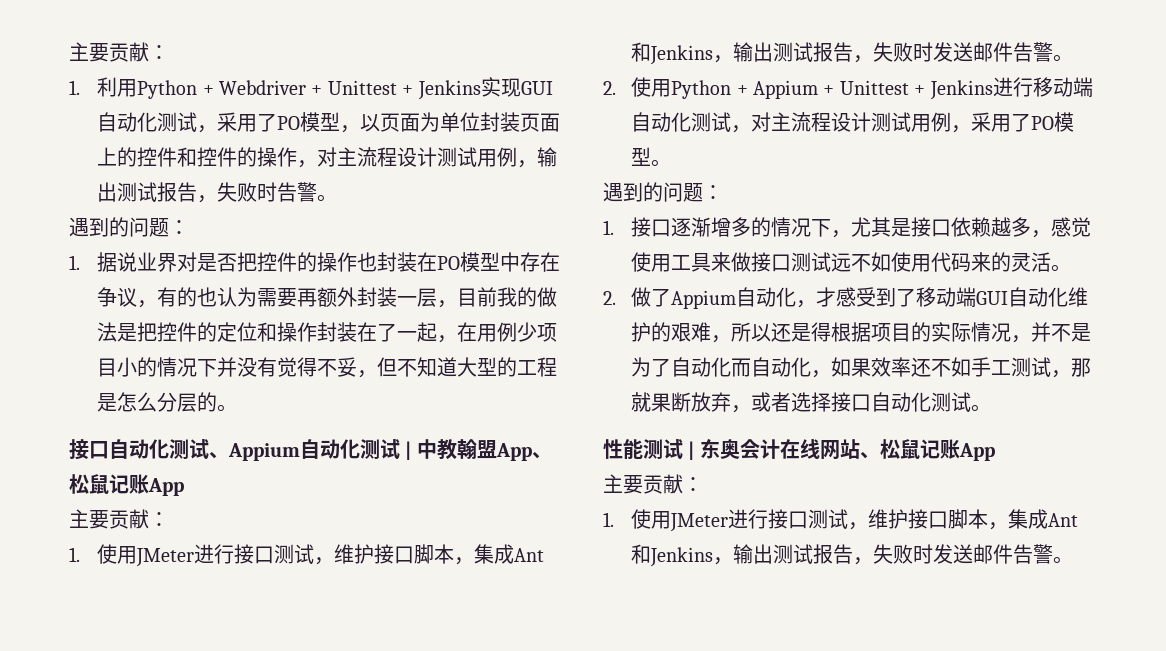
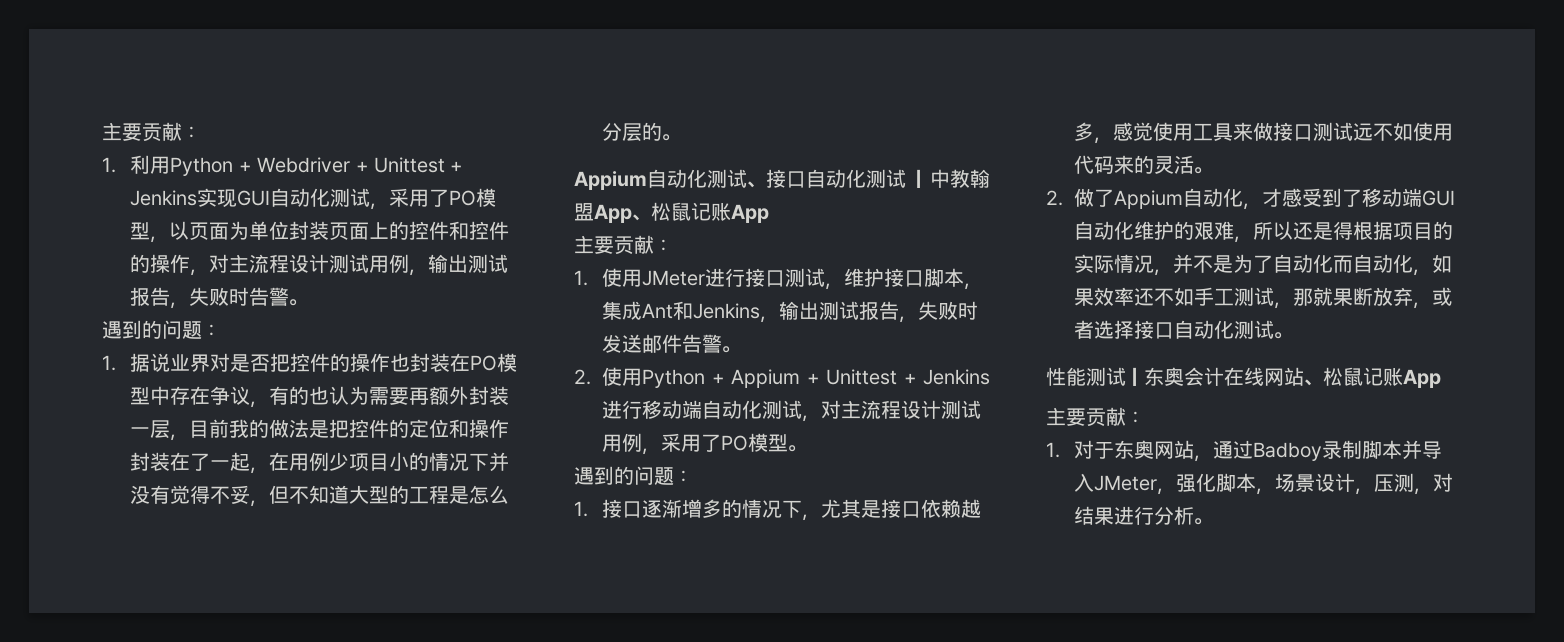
[69,439,109,460] 接口 -> [574,171,647,190] Appium
[228,443,300,461] Appium -> [766,169,806,188] 接口
[631,509,1079,532] [631,544,1054,567] 使用JMeter进行接口测试，维护接口脚本，集成Ant和Jenkins，输出测试报告，失败时发送邮件告警 -> [1074,440,1443,462] [1074,473,1454,495] [1074,506,1195,525] 对于东奥网站，通过Badboy录制脚本并导入JMeter，强化脚本，场景设计，压测，对结果进行分析

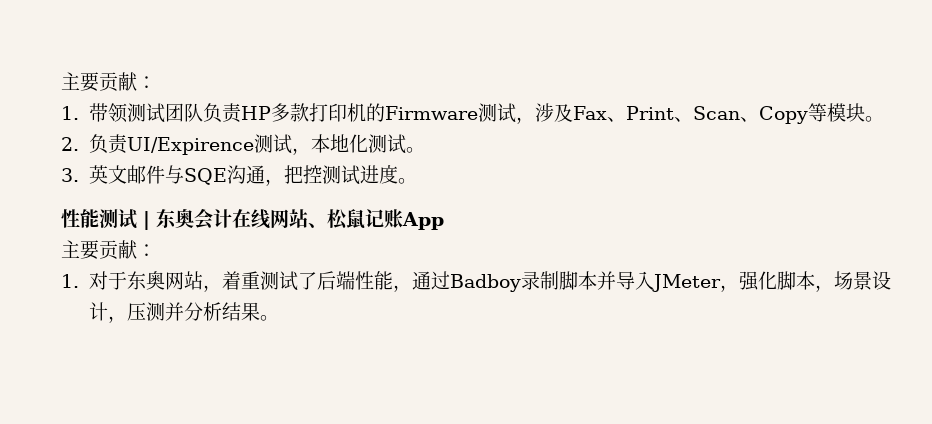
[102,122,201,142] [102,155,464,176] [130,188,497,210] [130,221,510,243] [130,254,509,276] [130,287,309,309] [102,320,221,339] [102,353,518,372] [130,386,510,408] [130,419,510,441] [130,452,510,474] [130,485,510,507] [602,122,682,142] [574,169,990,190] [574,202,769,223] [574,235,673,255] [574,268,984,290] [602,301,979,323] [602,334,742,353] [574,367,990,388] [602,400,982,422] [602,433,808,455] [574,466,693,485] [574,499,982,521] [1074,122,1454,144] [1074,155,1214,174] [1046,188,1456,210] [1074,221,1454,243] [1074,254,1453,276] [1074,287,1453,309] [1074,320,1275,339] 主要贡献： // 1.利用Python + Webdriver + Unittest + Jenkins实现GUI自动化测试，采用了PO模型，以页面为单位封装页面上的控件和控件的操作，对主流程设计测试用例，输出测试报告，失败时告警。 // 遇到的问题： // 1.据说业界对是否把控件的操作也封装在PO模型中存在争议，有的也认为需要再额外封装一层，目前我的做法是把控件的定位和操作封装在了一起，在用例少项目小的情况下并没有觉得不妥，但不知道大型的工程是怎么分层的。 // Appium自动化测试、接口自动化测试 | 中教翰盟App、松鼠记账App // 主要贡献： // 1.使用JMeter进行接口测试，维护接口脚本，集成Ant和Jenkins，输出测试报告，失败时发送邮件告警。 // 2.使用Python + Appium + Unittest + Jenkins进行移动端自动化测试，对主流程设计测试用例，采用了PO模型。 // 遇到的问题： // 1.接口逐渐增多的情况下，尤其是接口依赖越多，感觉使用工具来做接口测试远不如使用代码来的灵活。 // 2.做了Appium自动化，才感受到了移动端GUI自动化维护的艰难，所以还是得根据项目的实际情况，并不是为了自动化而自动化，如果效率还不如手工测试，那就果断放弃，或者选择接口自动化测试 -> [61,72,156,92] [61,103,885,124] [61,134,425,155] [61,165,398,186] 主要贡献： // 1.带领测试团队负责HP多款打印机的Firmware测试，涉及Fax、Print、Scan、Copy等模块。 // 2.负责UI/Expirence测试，本地化测试。 // 3.英文邮件与SQE沟通，把控测试进度
(1214, 458) none -> [221,271,412,292] 着重测试了后端性能，
[1414,473,1454,495] [1074,506,1195,525] ，对结果进行分析 -> [164,302,260,321] 并分析结果

